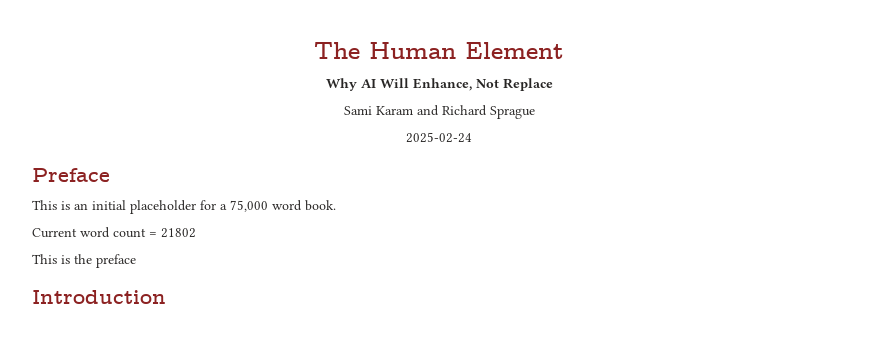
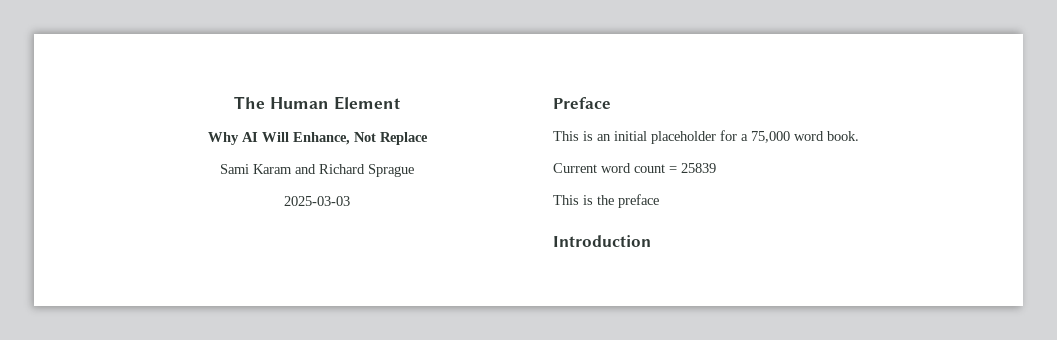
[406,132,472,143] 2025-02-24 -> [284,196,350,206] 2025-03-03
[161,228,196,238] 21802 -> [681,163,716,173] 25839

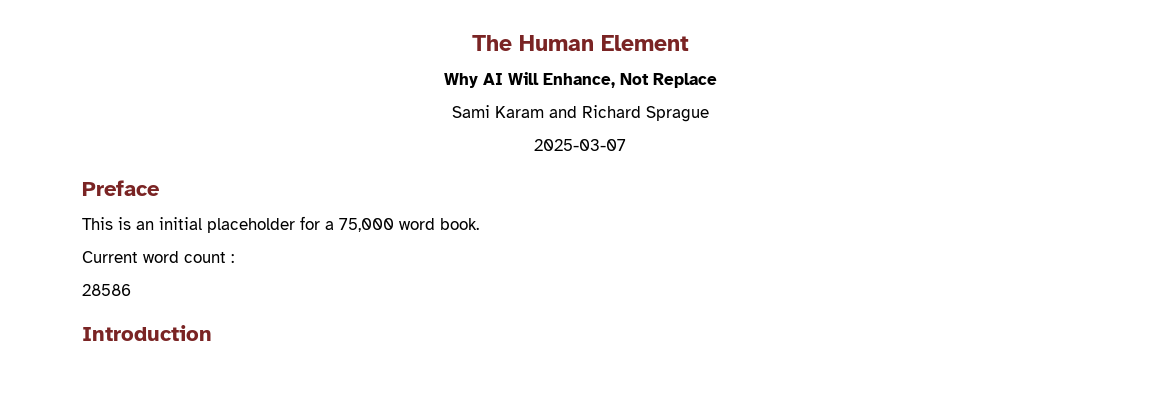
[284,196,350,206] 2025-03-03 -> [534,139,626,151] 2025-03-07
[669,163,716,173] [553,194,659,208] = 25839 // This is the preface -> [231,254,234,263] [82,284,131,296] : // 28586

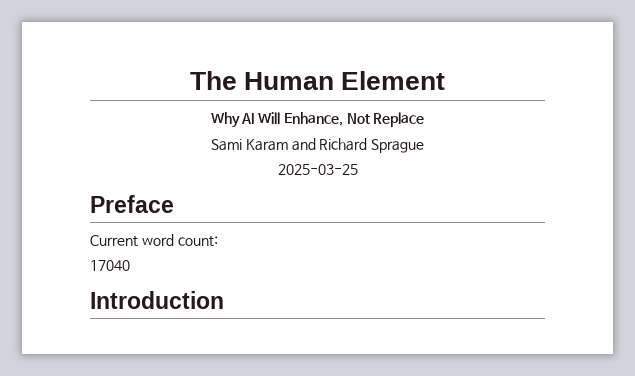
[534,139,626,151] 2025-03-07 -> [277,164,358,175] 2025-03-25
[82,216,479,233] // This is an initial placeholder for a 75,000 word book. -> (174, 204) none
[184,252,234,263] [82,284,131,296] count : // 28586 -> [177,236,218,247] [90,260,130,271] count: // 17040

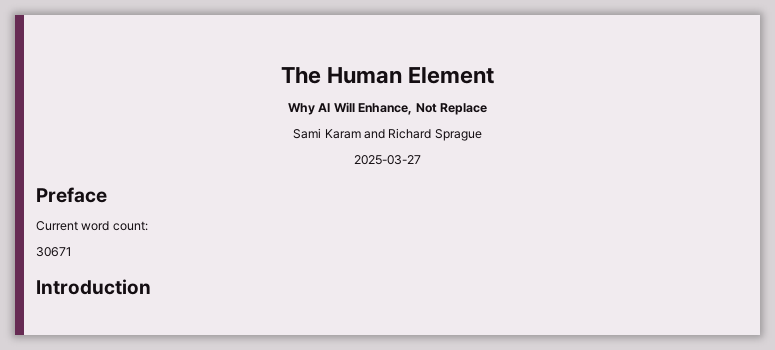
[277,164,358,175] 2025-03-25 -> [354,155,421,165] 2025-03-27
[90,260,130,271] 17040 -> [36,247,71,257] 30671

